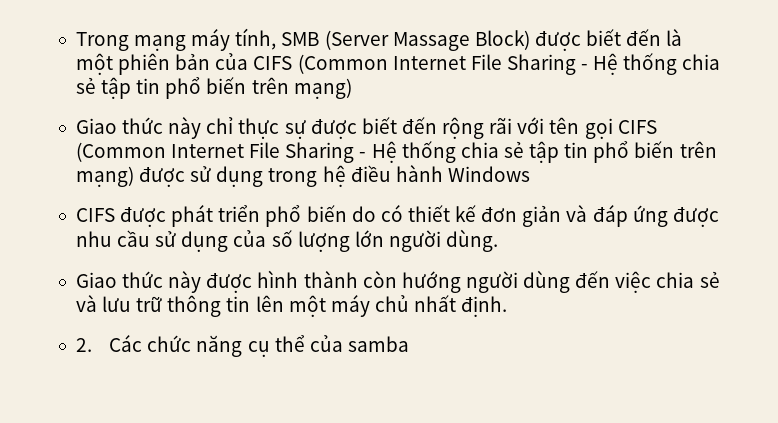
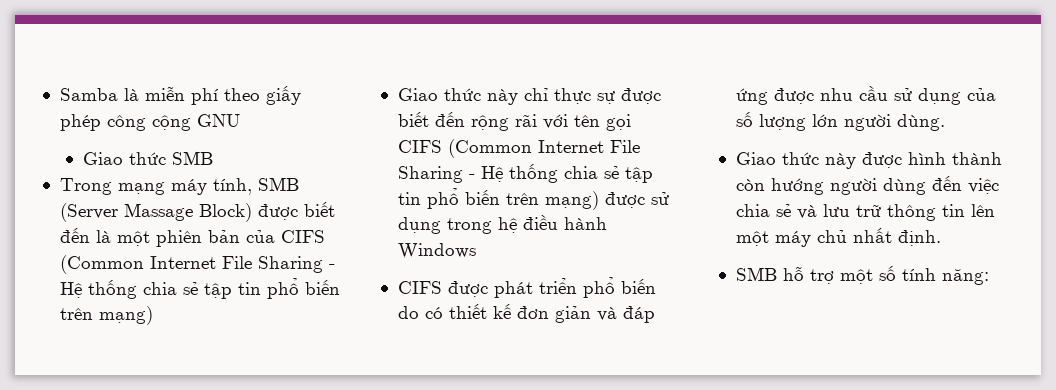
(75, 41) none -> [59,85,301,105] [59,114,240,131] [83,151,214,165] Samba là miễn phí theo giấy phép công cộng GNU // Giao thức SMB //
[75,335,410,357] 2. Các chức năng cụ thể của samba -> [735,265,989,285] SMB hỗ trợ một số tính năng:

